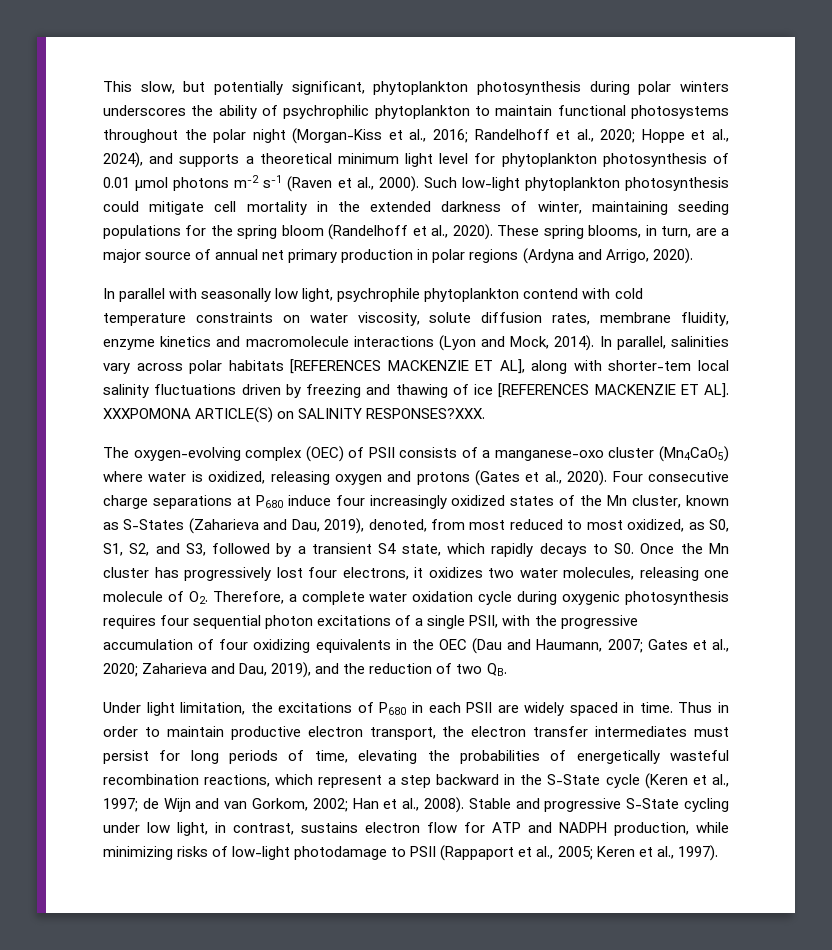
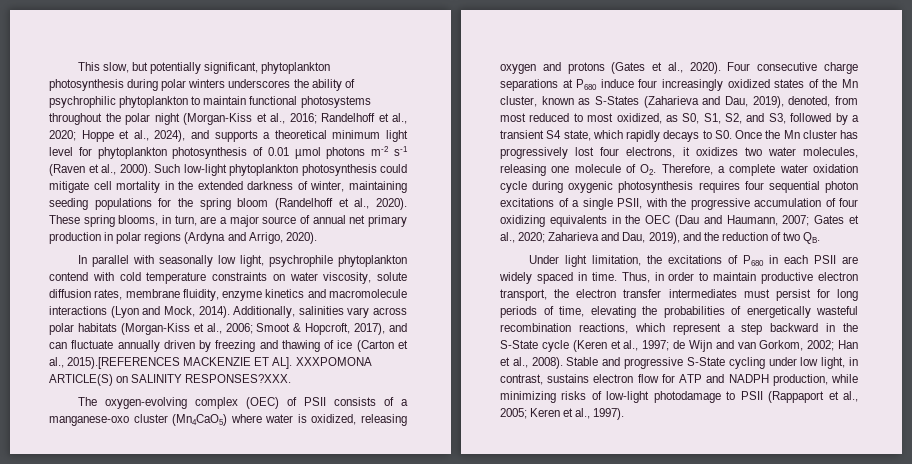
[599,336,666,350] In parallel, -> [233,306,296,318] Additionally,
[290,359,729,374] [103,384,237,398] [REFERENCES MACKENZIE ET AL], along with shorter-tem local salinity fluctuations -> [120,323,407,335] [49,340,160,352] (Morgan-Kiss et al., 2006; Smoot & Hopcroft, 2017), and can fluctuate annually
[498,383,590,398] [REFERENCES -> [356,340,408,352] [49,357,181,369] (Carton et al., 2015).[REFERENCES
[678,702,713,713] Thus -> [621,272,650,283] Thus,

